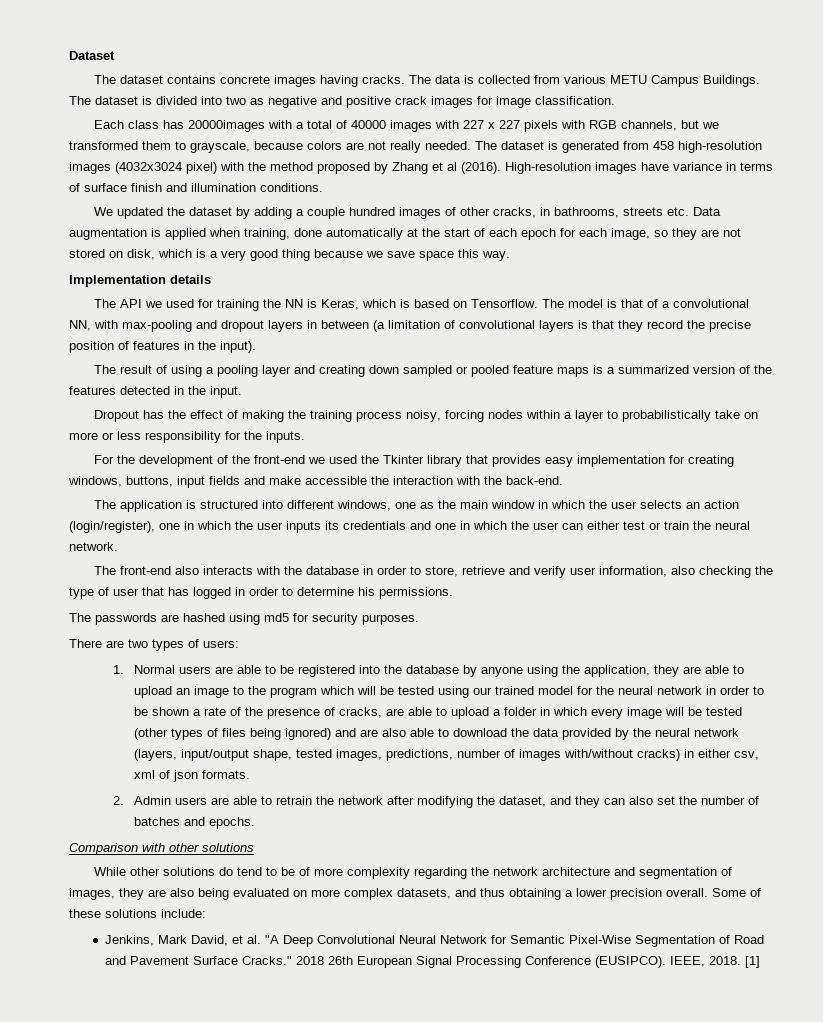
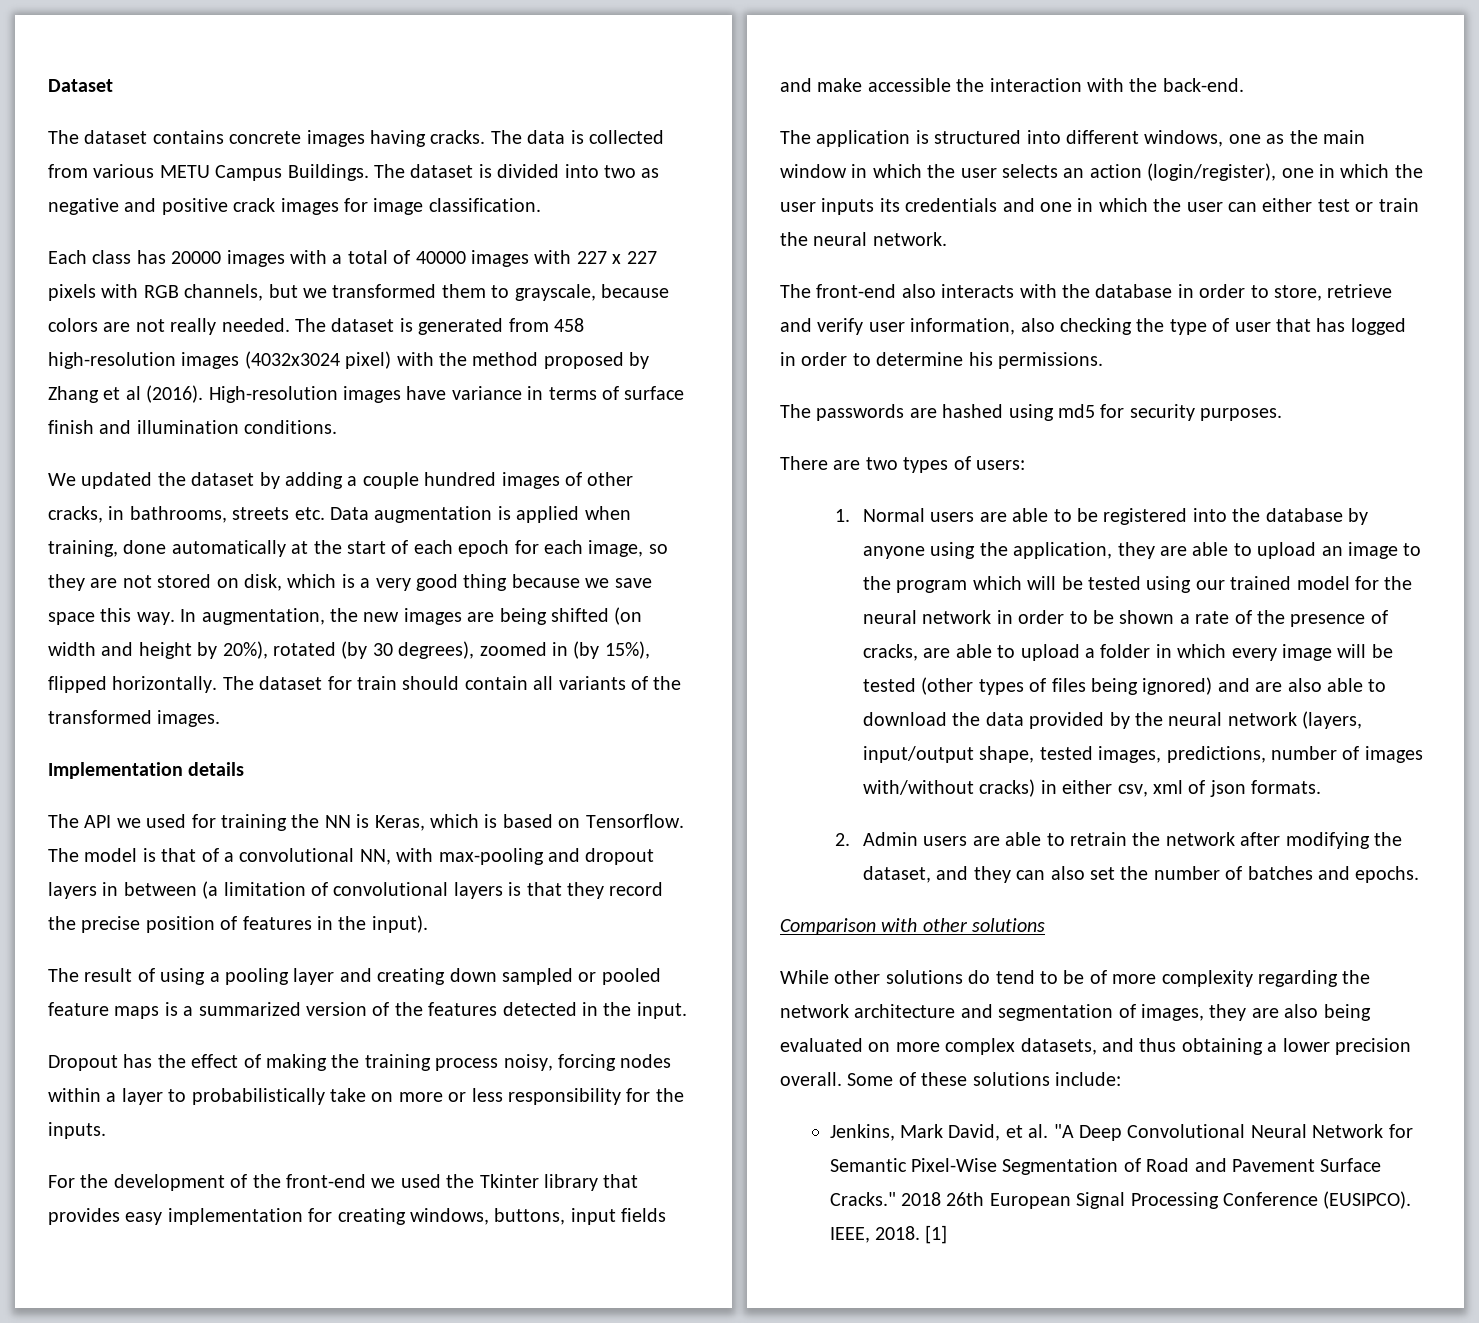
[187,120,265,132] 20000images -> [171,250,285,267] 20000 images
(510, 256) none -> [180,607,643,625] [48,641,650,659] [48,676,682,693] [48,710,221,727] In augmentation, the new images are being shifted (on width and height by 20%), rotated (by 30 degrees), zoomed in (by 15%), flipped horizontally. The dataset for train should contain all variants of the transformed images.

